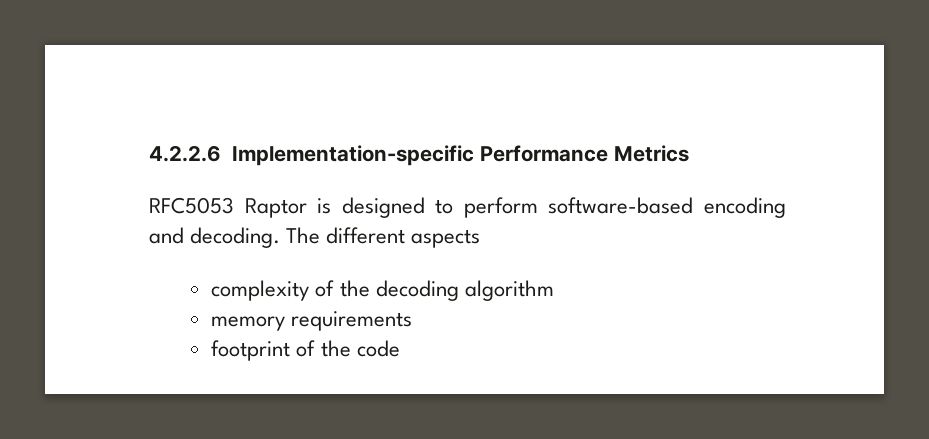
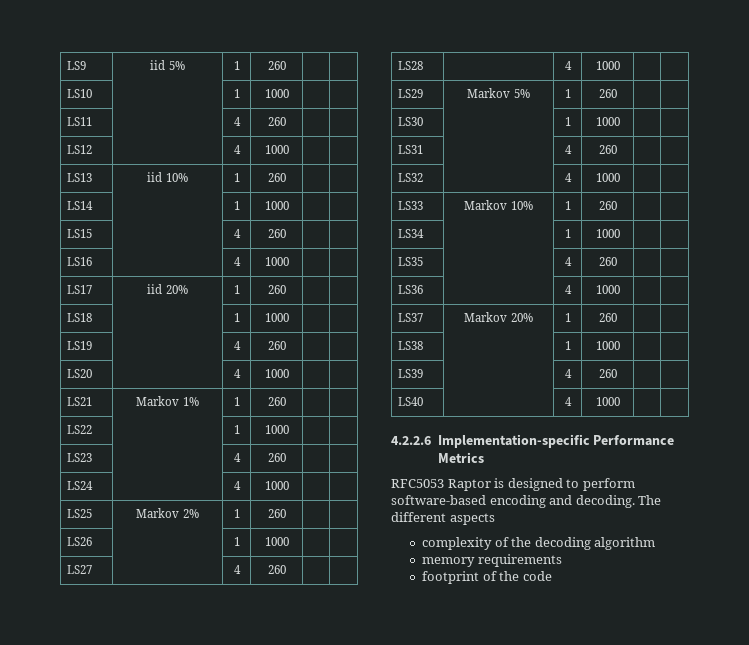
(149, 153) none -> [67,61,87,70] [150,60,185,70] [233,61,240,70] [267,61,286,70] [67,89,93,98] [233,89,240,98] [264,89,289,98] [67,117,93,126] [233,117,241,126] [267,117,286,126] [67,145,93,154] [233,145,241,154] [264,145,289,154] [67,173,93,182] [147,172,188,182] [233,173,240,182] [267,173,286,182] [67,201,94,210] [233,201,240,210] [264,201,289,210] [67,229,93,238] [233,229,241,238] [267,229,286,238] [67,257,93,266] [233,257,241,266] [264,257,289,266] [67,285,93,294] [147,284,188,294] [233,285,240,294] [267,285,286,294] [67,313,93,322] [233,313,240,322] [264,313,289,322] [67,341,93,350] [233,341,241,350] [267,341,286,350] [67,369,93,378] [233,369,241,378] [264,369,289,378] [67,397,93,406] [136,396,199,406] [233,397,240,406] [267,397,286,406] [67,425,93,434] [233,425,240,434] [264,425,289,434] [67,453,93,462] [233,453,241,462] [267,453,286,462] [67,481,94,490] [233,481,241,490] [264,481,289,490] [67,509,93,518] [136,508,199,518] [233,509,240,518] [267,509,286,518] [67,537,93,546] [233,537,240,546] [264,537,289,546] [67,565,93,574] [233,565,241,574] [267,565,286,574] [398,61,424,70] [564,61,572,70] [595,61,620,70] [398,89,424,98] [467,88,530,98] [564,89,571,98] [598,89,617,98] [398,117,424,126] [564,117,571,126] [595,117,620,126] [398,145,424,154] [564,145,572,154] [598,145,617,154] [398,173,424,182] [564,173,572,182] [595,173,620,182] [398,201,424,210] [464,200,533,210] [564,201,571,210] [598,201,617,210] [398,229,425,238] [564,229,571,238] [595,229,620,238] [398,257,424,266] [564,257,572,266] [598,257,617,266] [398,285,424,294] [564,285,572,294] [595,285,620,294] [398,313,424,322] [464,312,533,322] [564,313,571,322] [598,313,617,322] [398,341,424,350] [564,341,571,350] [595,341,620,350] [398,369,424,378] [564,369,572,378] [598,369,617,378] [398,397,424,406] [564,397,572,406] [595,397,620,406] LS9 | iid 5% | 1 | 260 | | // LS10 | | 1 | 1000 | | // LS11 | | 4 | 260 | | // LS12 | | 4 | 1000 | | // LS13 | iid 10% | 1 | 260 | | // LS14 | | 1 | 1000 | | // LS15 | | 4 | 260 | | // LS16 | | 4 | 1000 | | // LS17 | iid 20% | 1 | 260 | | // LS18 | | 1 | 1000 | | // LS19 | | 4 | 260 | | // LS20 | | 4 | 1000 | | // LS21 | Markov 1% | 1 | 260 | | // LS22 | | 1 | 1000 | | // LS23 | | 4 | 260 | | // LS24 | | 4 | 1000 | | // LS25 | Markov 2% | 1 | 260 | | // LS26 | | 1 | 1000 | | // LS27 | | 4 | 260 | | // LS28 | | 4 | 1000 | | // LS29 | Markov 5% | 1 | 260 | | // LS30 | | 1 | 1000 | | // LS31 | | 4 | 260 | | // LS32 | | 4 | 1000 | | // LS33 | Markov 10% | 1 | 260 | | // LS34 | | 1 | 1000 | | // LS35 | | 4 | 260 | | // LS36 | | 4 | 1000 | | // LS37 | Markov 20% | 1 | 260 | | // LS38 | | 1 | 1000 | | // LS39 | | 4 | 260 | | // LS40 | | 4 | 1000 | | //

